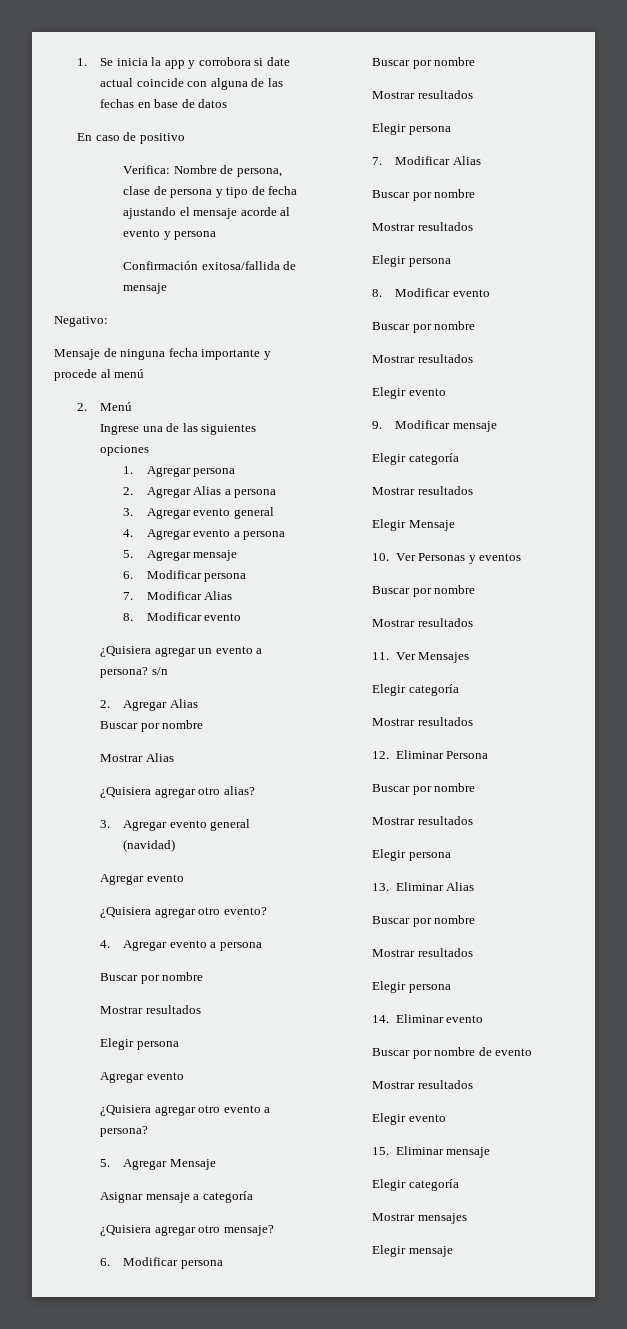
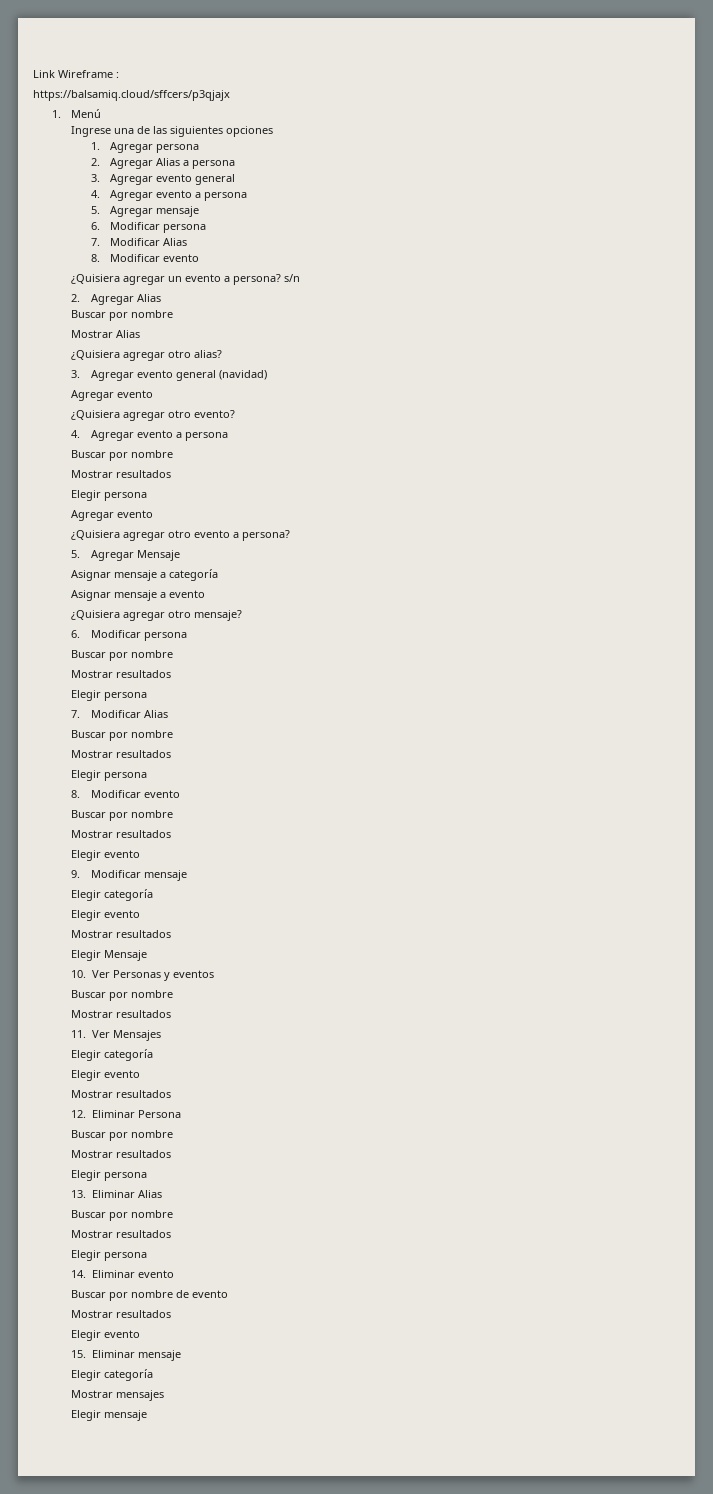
[77,57,290,69] [100,78,283,90] [100,99,228,108] [77,132,185,144] [123,165,282,177] [123,186,298,198] [123,207,291,219] [123,229,217,240] [123,261,297,270] [123,283,168,294] [54,316,108,327] [54,348,271,360] [54,369,145,381] [77,403,88,411] 1. Se inicia la app y corrobora si date actual coincide con alguna de las fechas en base de datos // En caso de positivo // Verifica: Nombre de persona, clase de persona y tipo de fecha ajustando el mensaje acorde al evento y persona // Confirmación exitosa/fallida de mensaje // Negativo: // Mensaje de ninguna fecha importante y procede al menú // 2. -> [33,70,119,78] [33,90,230,101] [52,110,62,118] Link Wireframe : // https://balsamiq.cloud/sffcers/p3qjajx // 1.
(253, 1197) none -> [71,590,206,601] // Asignar mensaje a evento
(459, 459) none -> [71,910,141,921] // Elegir evento
(459, 690) none -> [71,1070,141,1081] // Elegir evento

